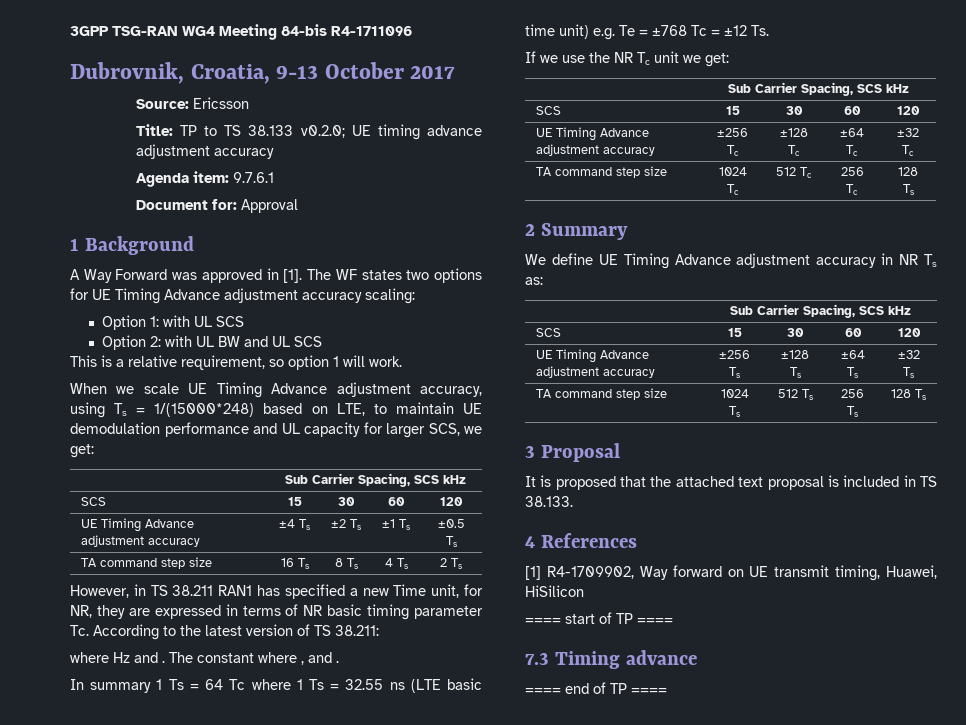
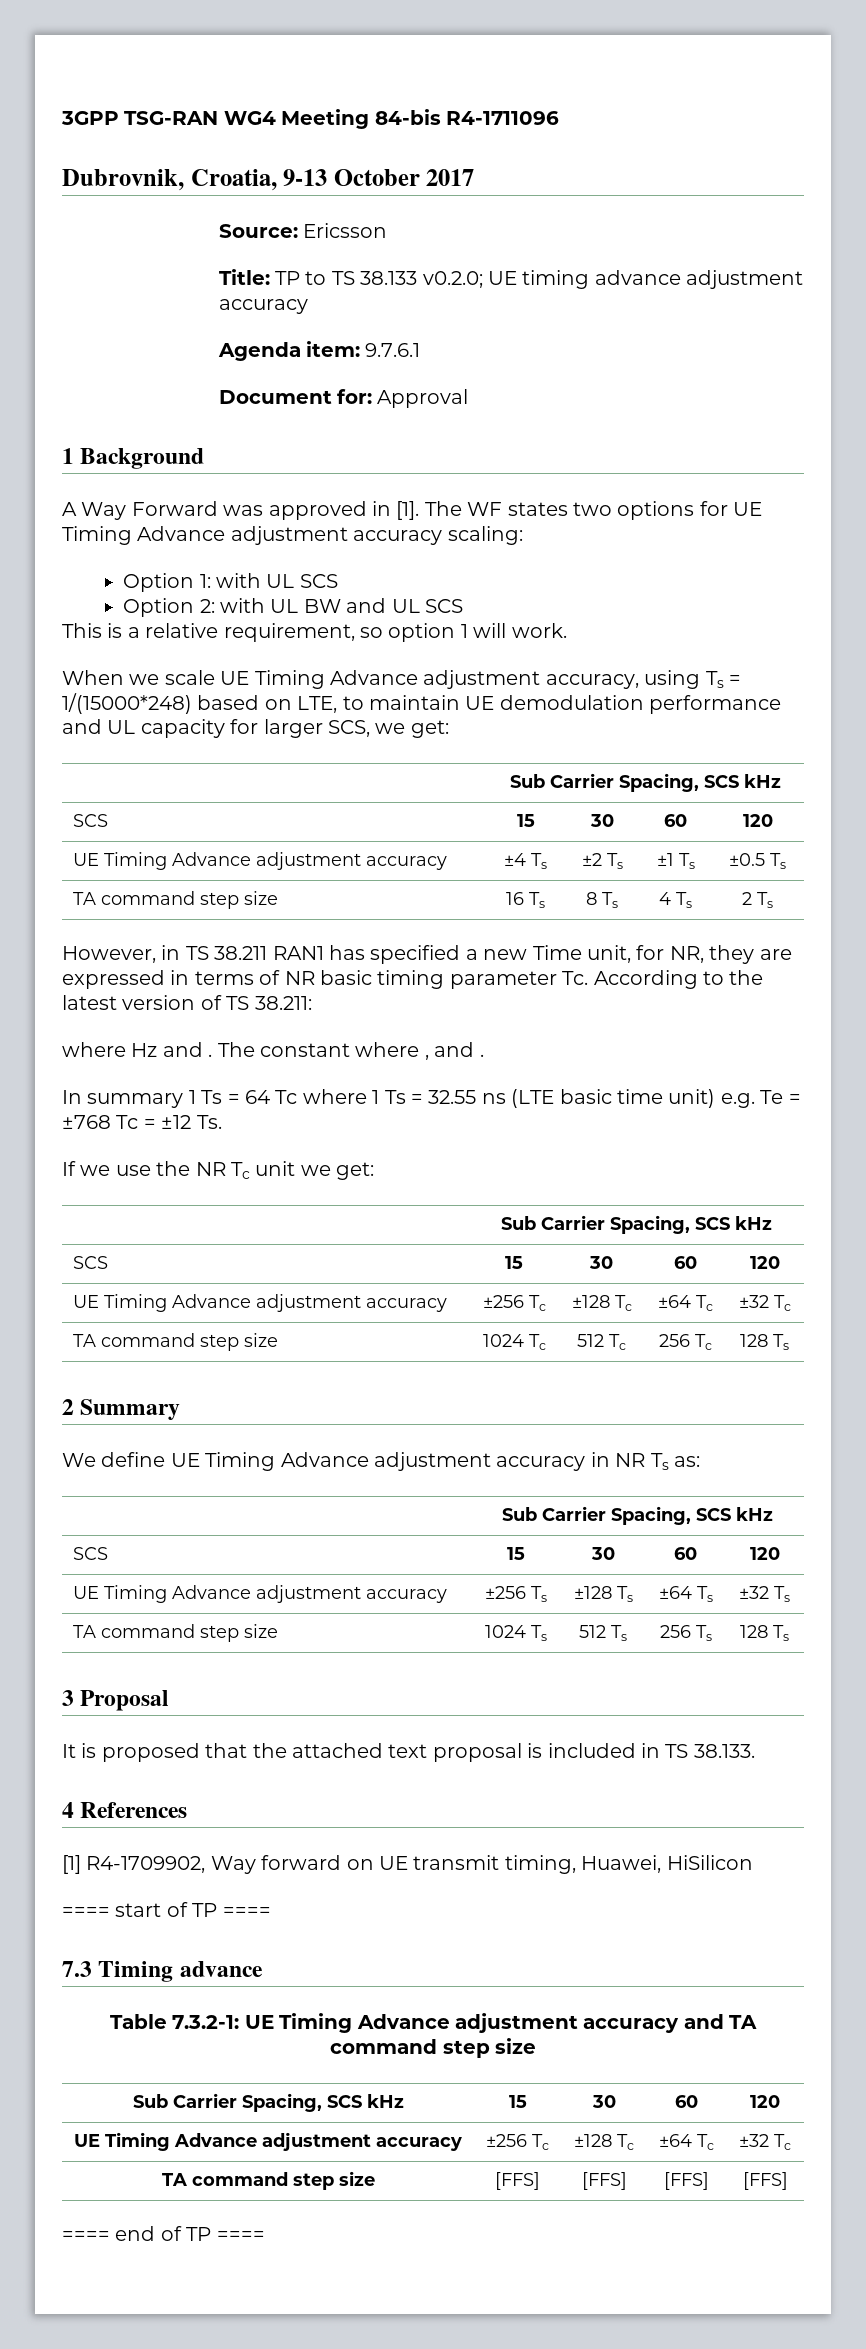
(697, 657) none -> [109,2013,758,2033] [330,2038,536,2058] [132,2093,404,2112] [508,2095,527,2108] [591,2095,616,2108] [675,2095,698,2108] [750,2095,780,2108] [74,2132,462,2151] [486,2134,549,2150] [574,2134,634,2150] [659,2134,714,2150] [739,2134,791,2150] [161,2171,375,2190] [495,2172,540,2190] [581,2172,627,2190] [664,2172,709,2190] [742,2172,788,2190] // Table 7.3.2-1: UE Timing Advance adjustment accuracy and TA command step size // Sub Carrier Spacing, SCS kHz | 15 | 30 | 60 | 120 // UE Timing Advance adjustment accuracy | ±256 Tc | ±128 Tc | ±64 Tc | ±32 Tc // TA command step size | [FFS] | [FFS] | [FFS] | [FFS]

